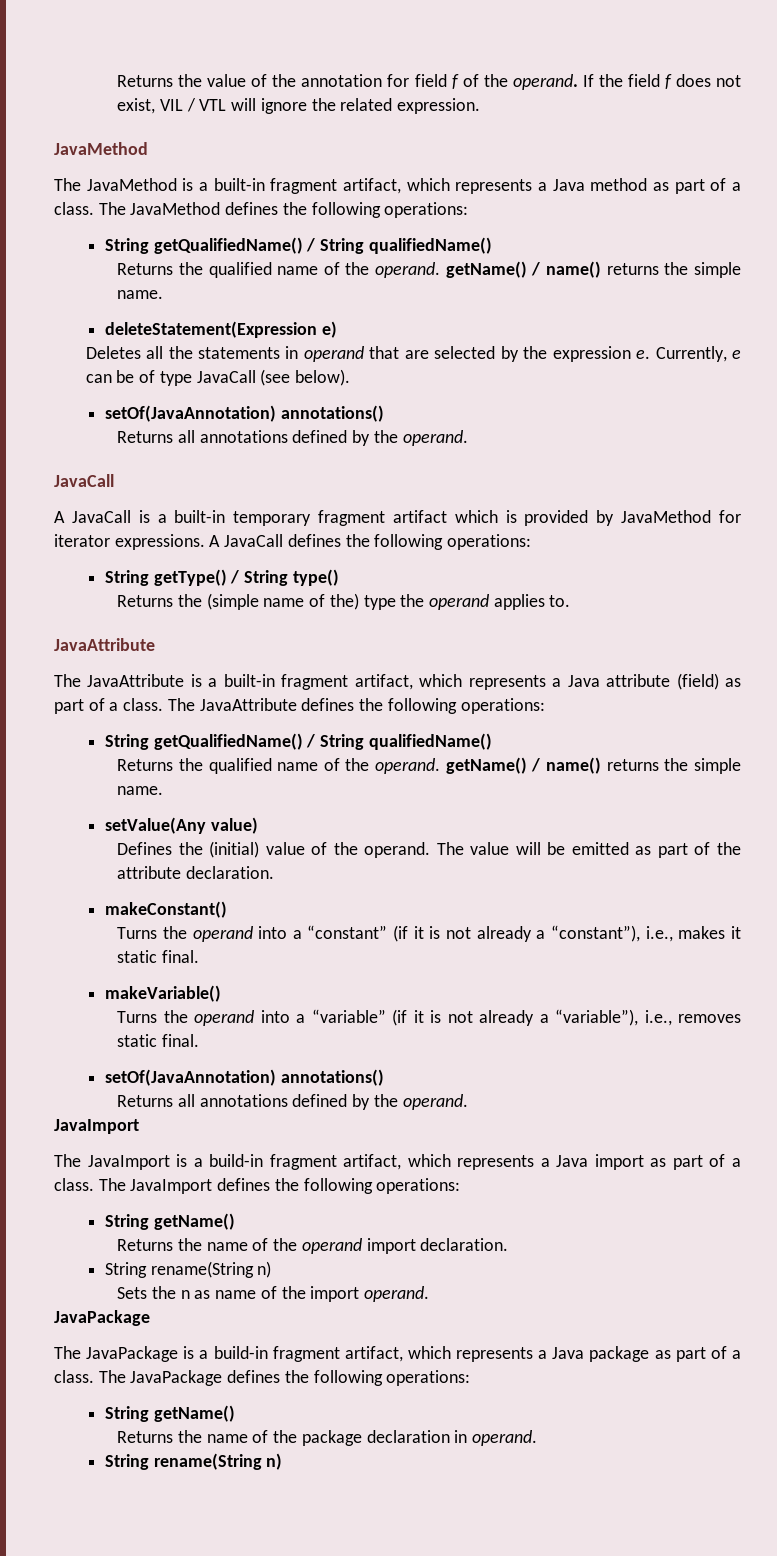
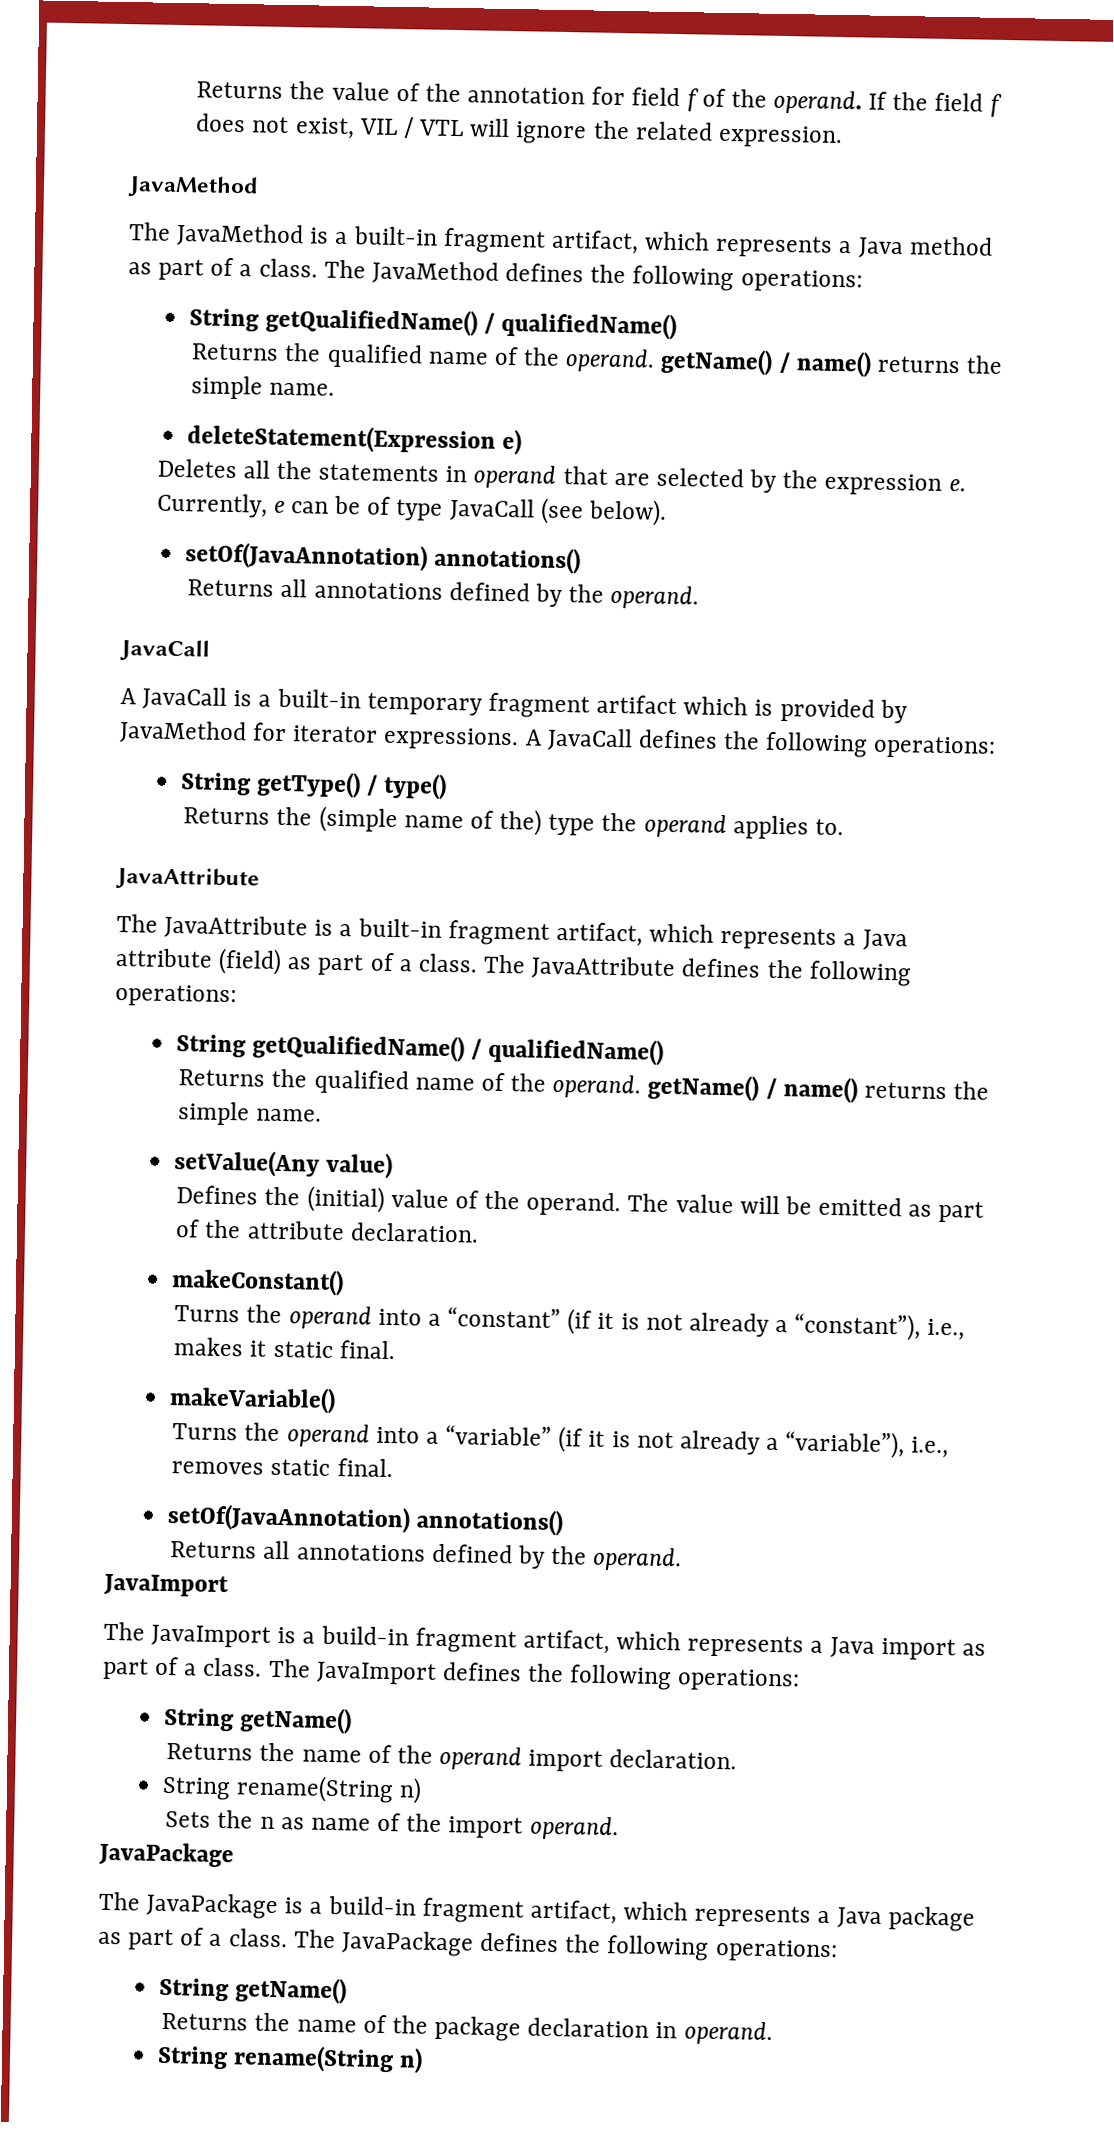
[320,238,365,254] String -> (496, 323) none
[244,570,289,586] String -> (379, 785) none
[320,734,365,750] String -> (483, 1049) none

